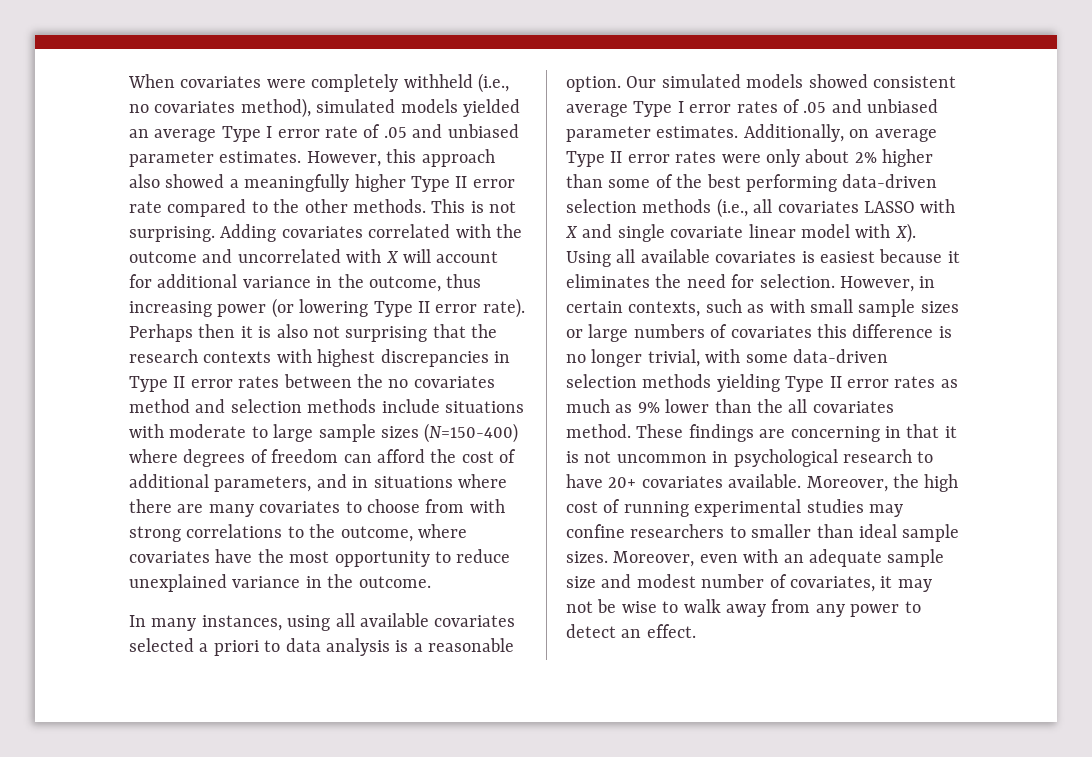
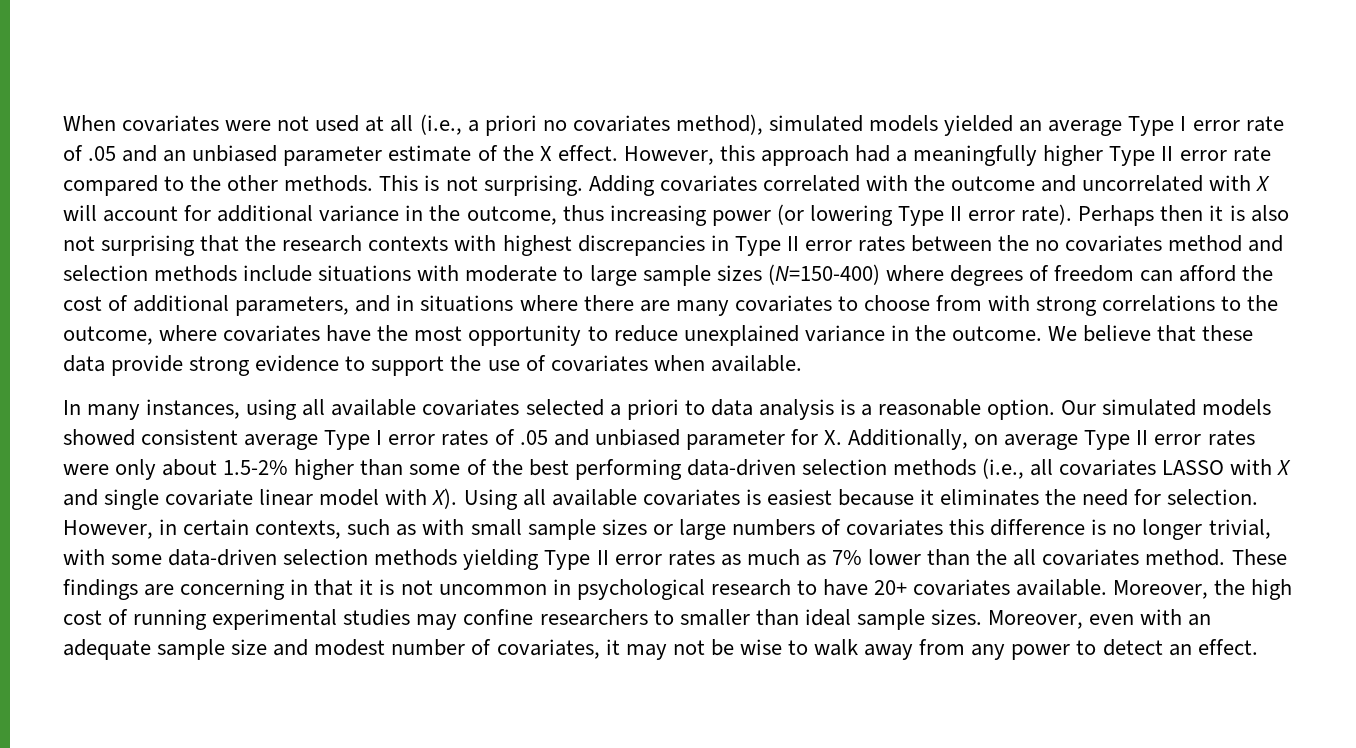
[311,73,509,93] completely withheld (i.e., -> [277,114,537,136] not used at all (i.e., a priori
[447,124,519,138] [129,151,302,167] unbiased parameter estimates. -> [163,145,618,166] an unbiased parameter estimate of the X effect.
[129,174,225,188] also showed -> [855,145,891,162] had
(431, 582) none -> [1048,325,1254,342] [63,355,802,376] We believe that these data provide strong evidence to support the use of covariates when available.
[656,126,739,138] estimates. -> [790,429,842,445] for X.
[854,152,877,163] 2% -> [223,460,289,475] 1.5-2%
[637,402,660,413] 9% -> [831,550,862,565] 7%

